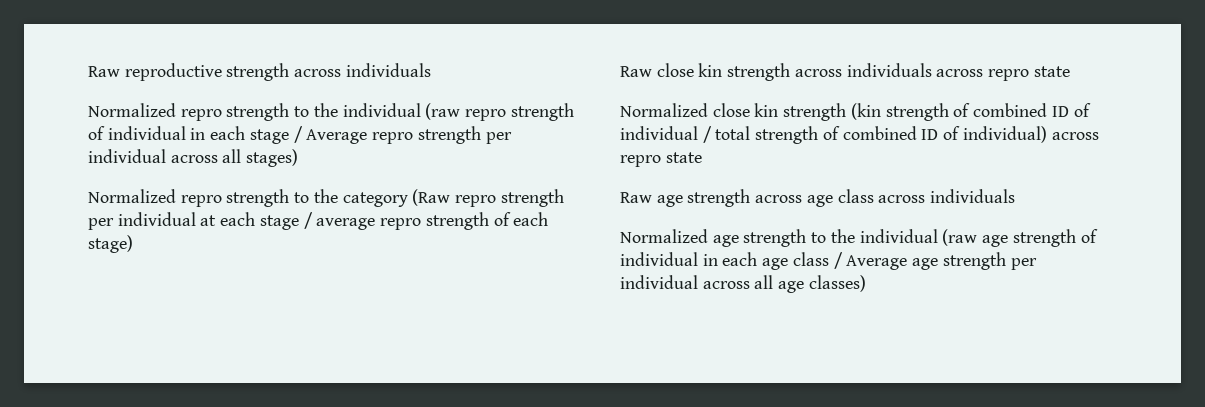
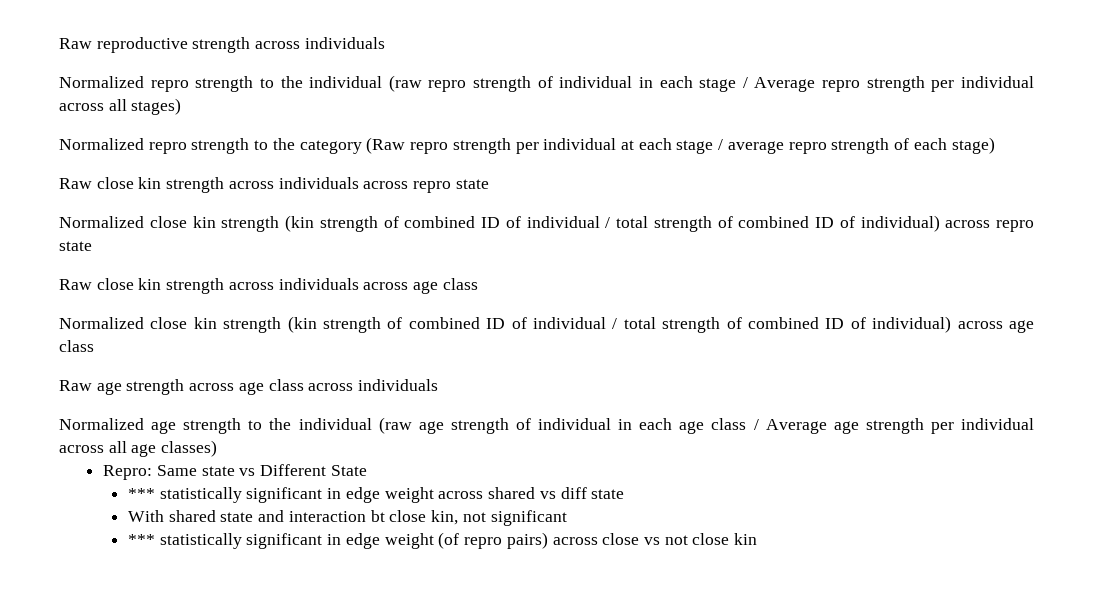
(702, 157) none -> [59,278,478,294] [59,316,1034,333] [59,340,94,352] // Raw close kin strength across individuals across age class // Normalized close kin strength (kin strength of combined ID of individual / total strength of combined ID of individual) across age class
(866, 283) none -> [103,464,367,480] [127,487,625,503] [127,510,567,526] [127,532,758,549] // Repro: Same state vs Different State // *** statistically significant in edge weight across shared vs diff state // With shared state and interaction bt close kin, not significant // *** statistically significant in edge weight (of repro pairs) across close vs not close kin

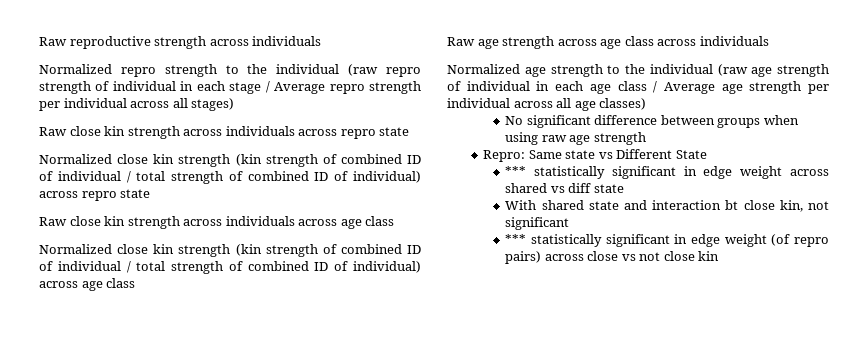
[59,137,995,154] // Normalized repro strength to the category (Raw repro strength per individual at each stage / average repro strength of each stage) -> (235, 104) none
(218, 448) none -> [505,115,799,128] [505,132,646,145] // No significant difference between groups when using raw age strength

